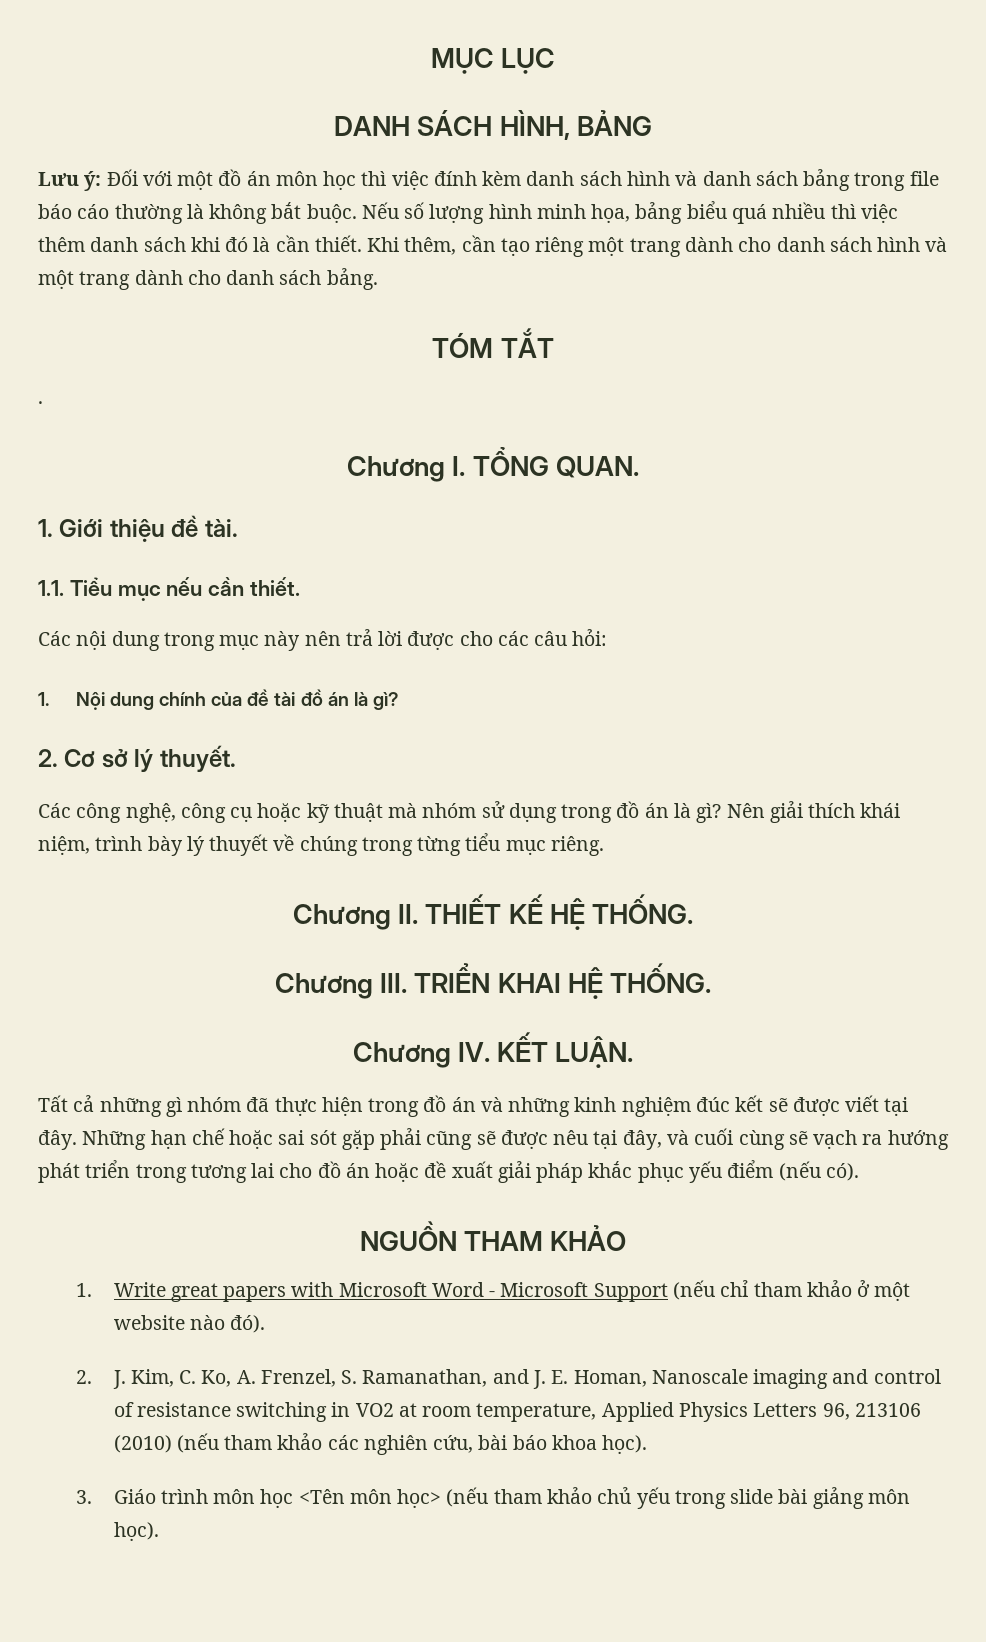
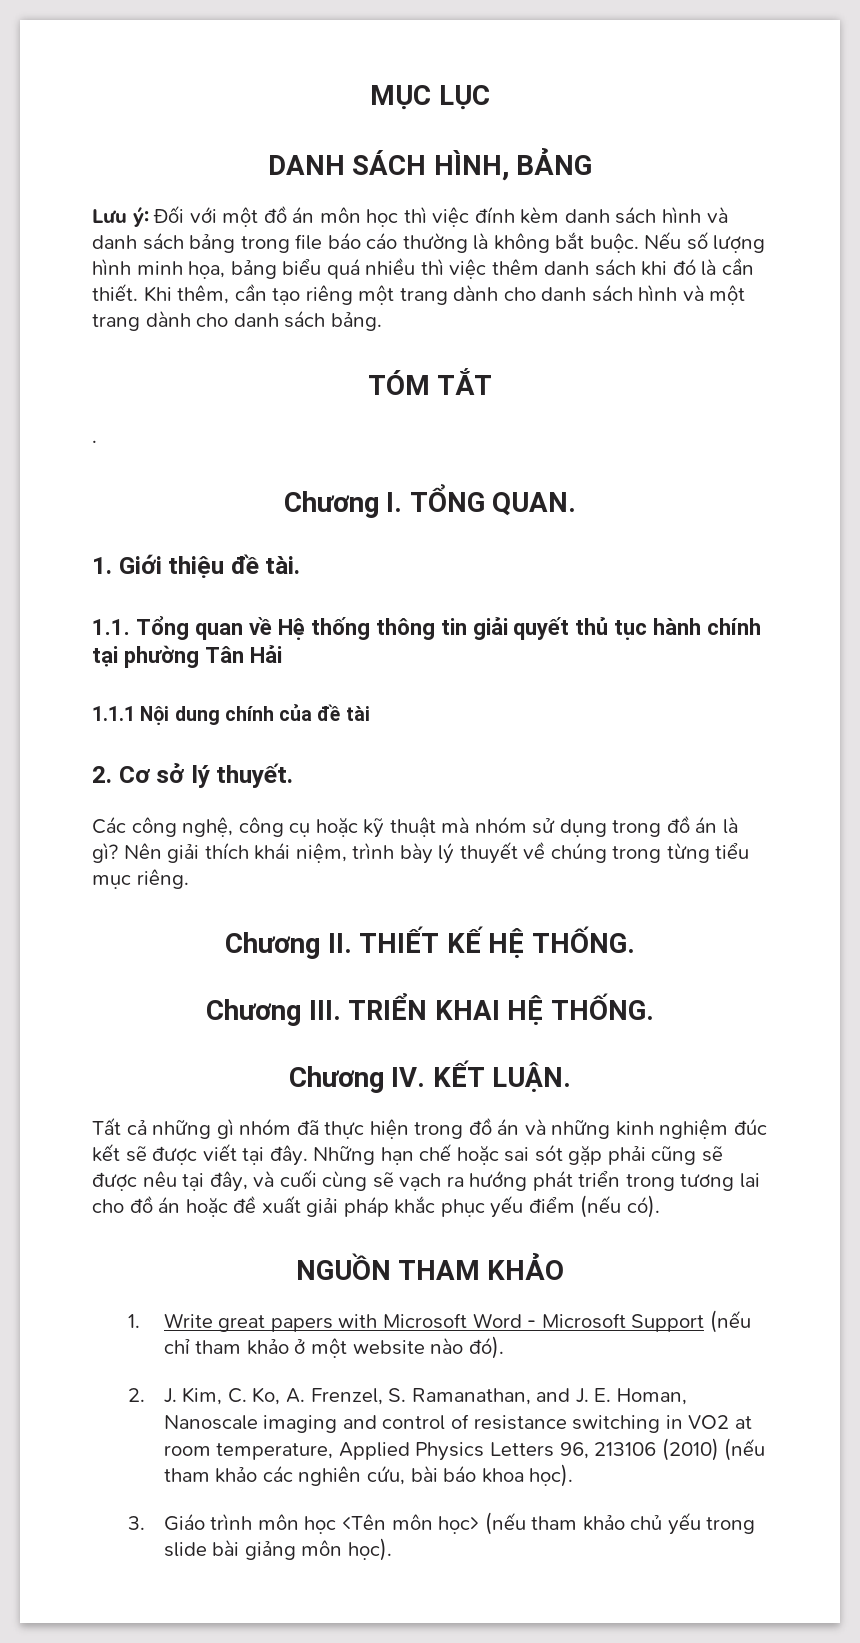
[69,577,301,601] [38,629,608,651] [38,692,49,706] Tiểu mục nếu cần thiết. // Các nội dung trong mục này nên trả lời được cho các câu hỏi: // 1. -> [135,616,762,640] [92,645,282,668] [92,706,135,721] Tổng quan về Hệ thống thông tin giải quyết thủ tục hành chính tại phường Tân Hải // 1.1.1
[300,689,399,710] đồ án là gì? -> (370, 713) none

